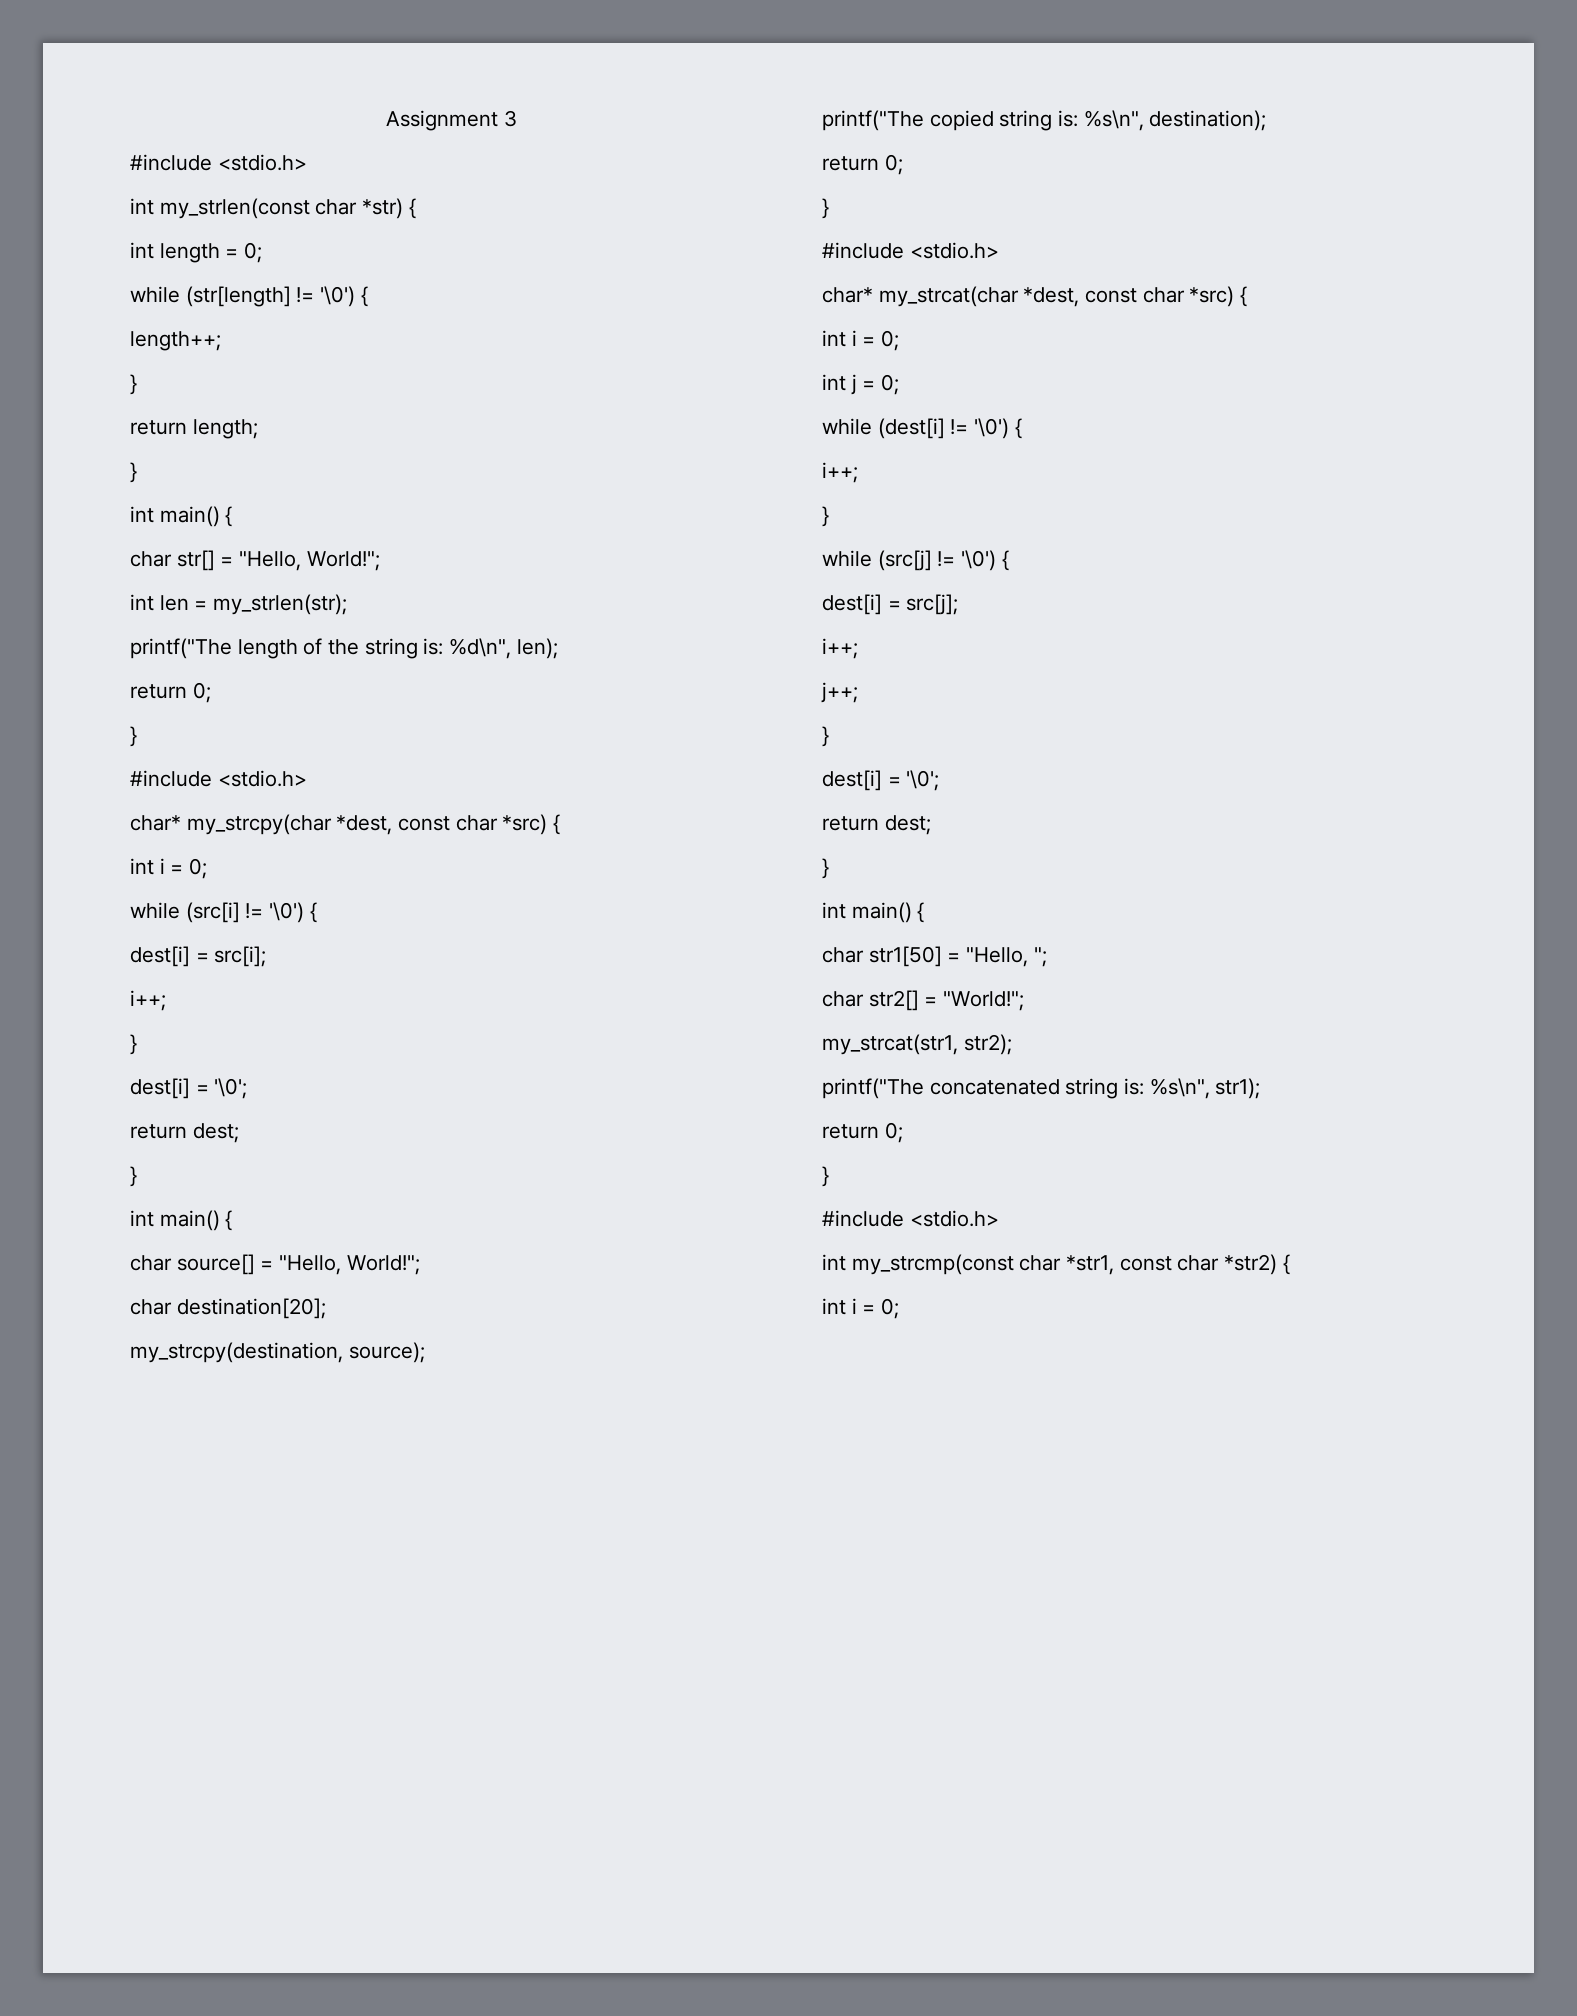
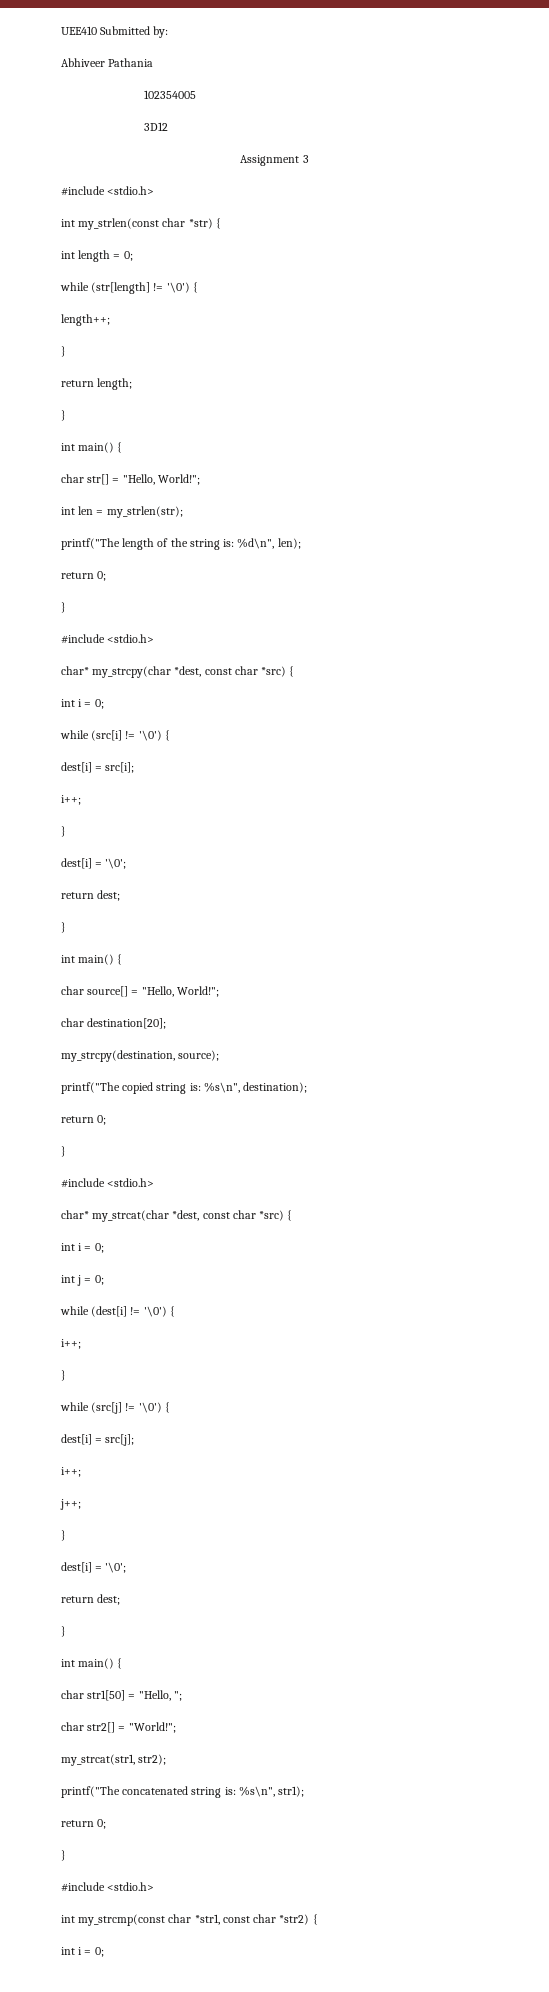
(386, 120) none -> [61,26,169,38] [61,58,154,67] [144,90,197,99] [144,122,169,131] UEE410 Submitted by: // Abhiveer Pathania // 102354005 // 3D12 //

